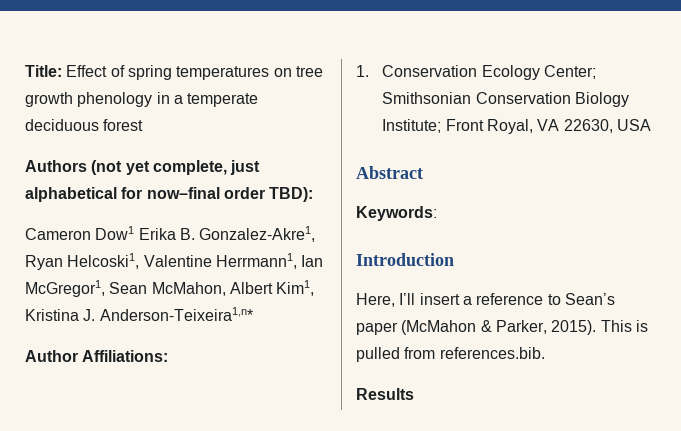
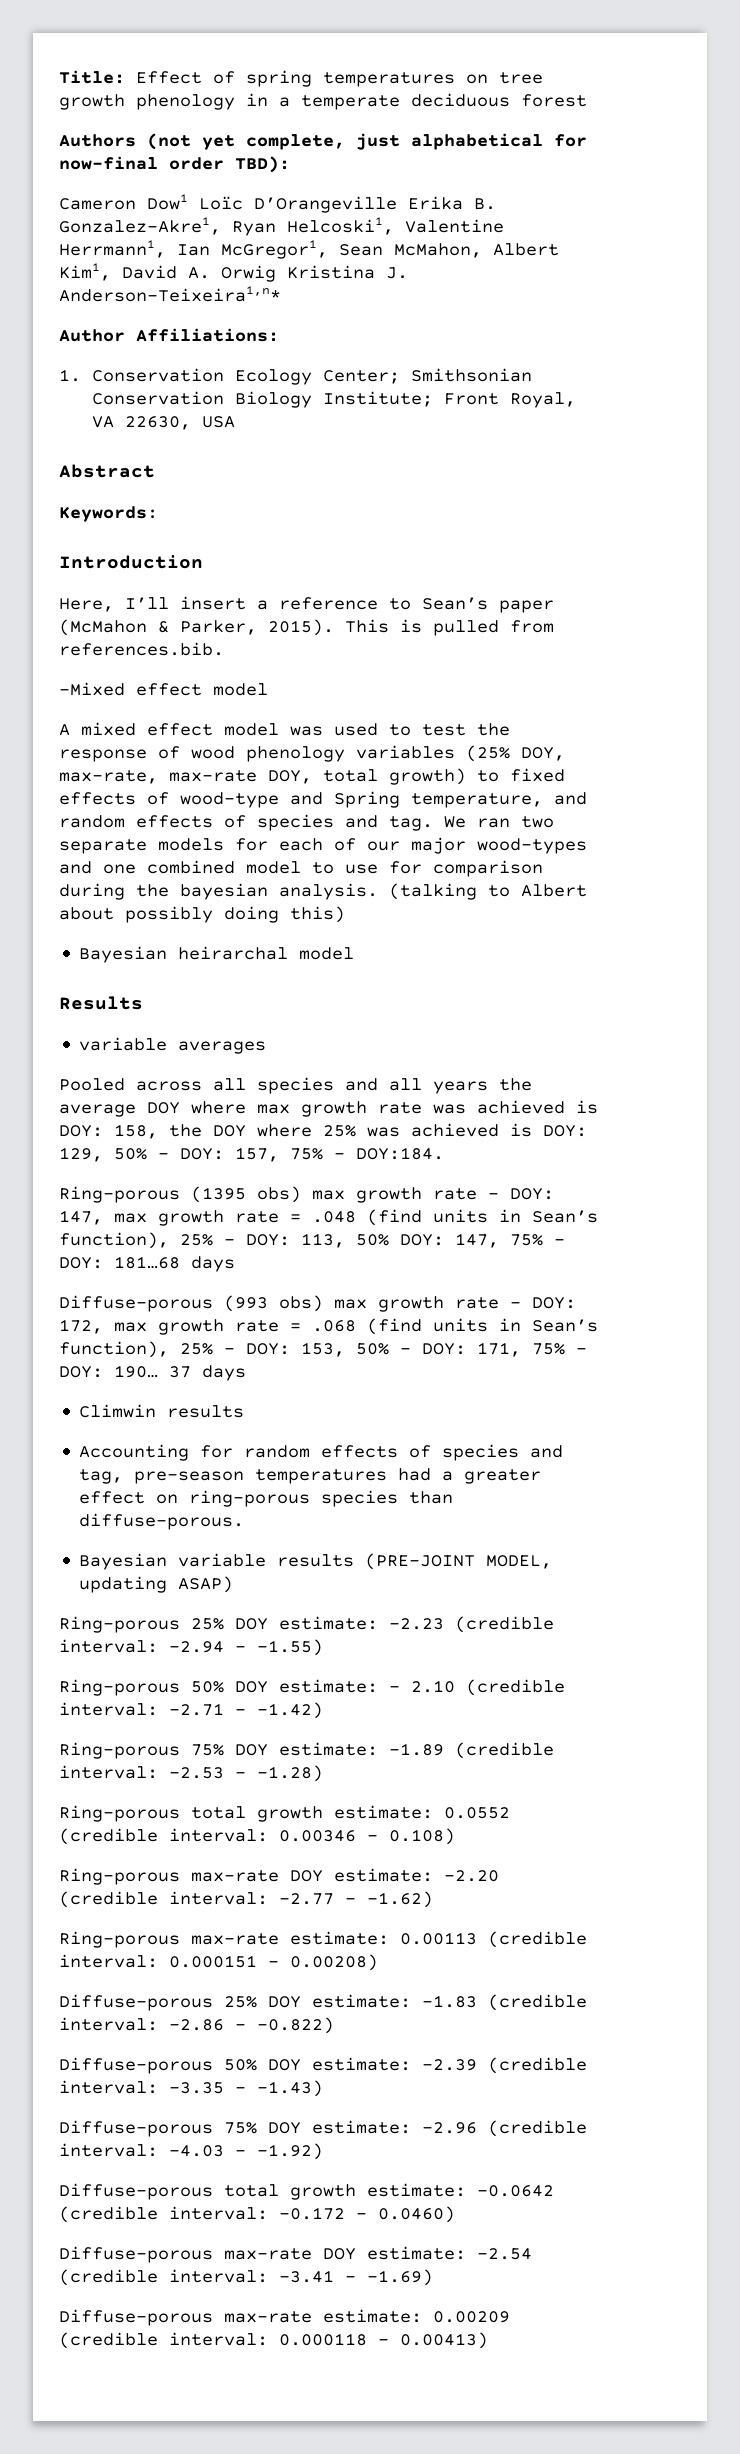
(135, 233) none -> [199,196,397,213] Loïc D’Orangeville
(315, 288) none -> [122,265,276,282] David A. Orwig
[356,388,414,400] Results -> [59,682,268,696] [59,722,510,736] [59,745,565,762] [59,768,565,785] [59,791,587,808] [59,814,554,831] [59,837,587,854] [59,860,543,877] [59,883,587,900] [59,906,345,923] [79,946,355,963] [59,996,143,1010] [79,1037,267,1054] [59,1077,532,1094] [59,1100,598,1117] [59,1123,587,1139] [59,1147,444,1162] [59,1186,554,1203] [59,1209,598,1226] [59,1232,565,1249] [59,1256,235,1272] [59,1295,576,1312] [59,1318,598,1335] [59,1341,587,1358] [59,1365,246,1381] [79,1404,245,1418] [79,1444,564,1461] [79,1468,542,1484] [79,1490,454,1507] [79,1513,245,1530] [79,1553,553,1570] [79,1576,234,1593] [59,1616,554,1633] [59,1639,323,1656] [59,1679,565,1696] [59,1702,323,1719] [59,1742,554,1759] [59,1765,323,1782] [59,1805,510,1822] [59,1828,455,1845] [59,1868,499,1885] [59,1891,433,1908] [59,1931,587,1948] [59,1954,378,1971] [59,1994,587,2011] [59,2017,334,2034] [59,2057,587,2074] [59,2080,323,2097] [59,2120,587,2137] [59,2143,323,2160] [59,2183,554,2200] [59,2206,455,2223] [59,2246,532,2263] [59,2269,433,2286] [59,2309,510,2326] [59,2332,488,2349] -Mixed effect model // A mixed effect model was used to test the response of wood phenology variables (25% DOY, max-rate, max-rate DOY, total growth) to fixed effects of wood-type and Spring temperature, and random effects of species and tag. We ran two separate models for each of our major wood-types and one combined model to use for comparison during the bayesian analysis. (talking to Albert about possibly doing this) // Bayesian heirarchal model // Results // variable averages // Pooled across all species and all years the average DOY where max growth rate was achieved is DOY: 158, the DOY where 25% was achieved is DOY: 129, 50% - DOY: 157, 75% - DOY:184. // Ring-porous (1395 obs) max growth rate – DOY: 147, max growth rate = .048 (find units in Sean’s function), 25% - DOY: 113, 50% DOY: 147, 75% - DOY: 181…68 days // Diffuse-porous (993 obs) max growth rate – DOY: 172, max growth rate = .068 (find units in Sean’s function), 25% - DOY: 153, 50% - DOY: 171, 75% - DOY: 190… 37 days // Climwin results // Accounting for random effects of species and tag, pre-season temperatures had a greater effect on ring-porous species than diffuse-porous. // Bayesian variable results (PRE-JOINT MODEL, updating ASAP) // Ring-porous 25% DOY estimate: -2.23 (credible interval: -2.94 - -1.55) // Ring-porous 50% DOY estimate: - 2.10 (credible interval: -2.71 - -1.42) // Ring-porous 75% DOY estimate: -1.89 (credible interval: -2.53 - -1.28) // Ring-porous total growth estimate: 0.0552 (credible interval: 0.00346 - 0.108) // Ring-porous max-rate DOY estimate: -2.20 (credible interval: -2.77 - -1.62) // Ring-porous max-rate estimate: 0.00113 (credible interval: 0.000151 – 0.00208) // Diffuse-porous 25% DOY estimate: -1.83 (credible interval: -2.86 - -0.822) // Diffuse-porous 50% DOY estimate: -2.39 (credible interval: -3.35 - -1.43) // Diffuse-porous 75% DOY estimate: -2.96 (credible interval: -4.03 - -1.92) // Diffuse-porous total growth estimate: -0.0642 (credible interval: -0.172 – 0.0460) // Diffuse-porous max-rate DOY estimate: -2.54 (credible interval: -3.41 - -1.69) // Diffuse-porous max-rate estimate: 0.00209 (credible interval: 0.000118 – 0.00413)

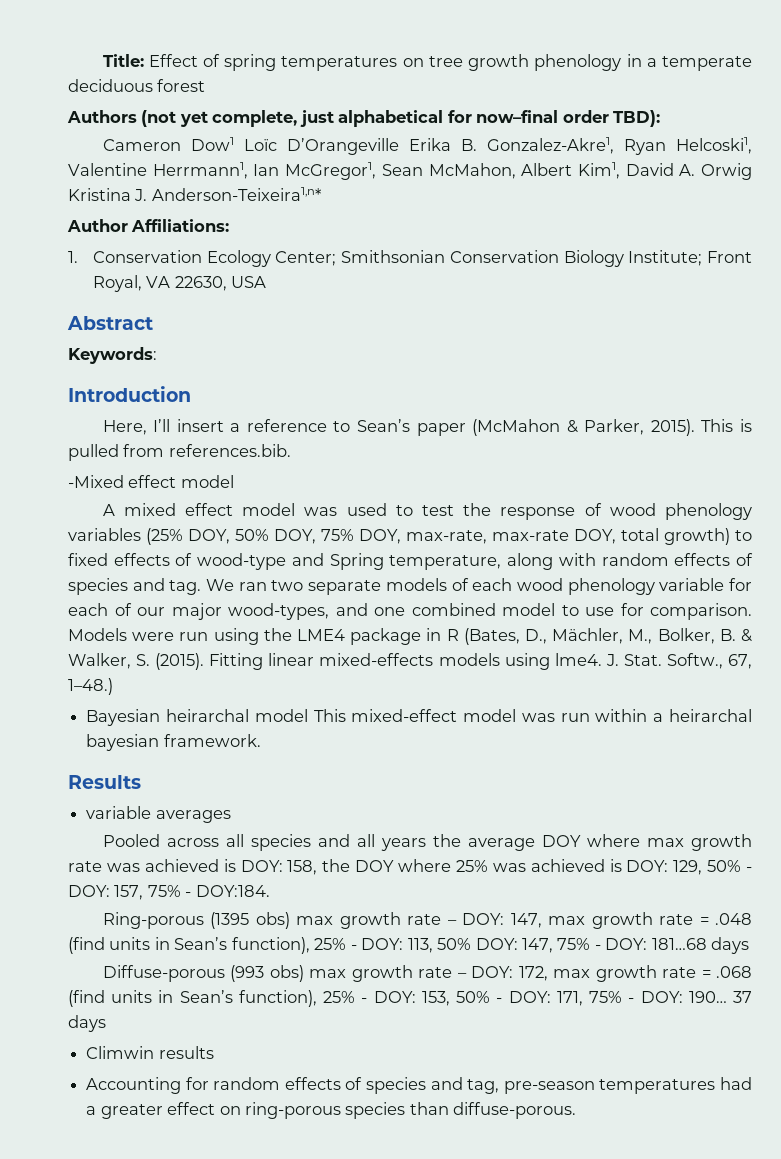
(565, 754) none -> [235,529,401,544] 50% DOY, 75% DOY,
[554,792,587,805] and -> [507,553,596,570] along with
(224, 844) none -> [451,578,725,595] of each wood phenology variable
[477,838,587,854] wood-types -> [228,603,329,620] wood-types,
[433,860,543,877] [59,883,587,900] [59,906,345,923] [79,946,355,963] comparison during the bayesian analysis. (talking to Albert about possibly doing this) // Bayesian heirarchal model -> [650,603,752,620] [68,628,753,645] [68,653,753,670] [68,678,113,695] [86,709,752,726] [86,734,261,751] comparison. Models were run using the LME4 package in R (Bates, D., Mächler, M., Bolker, B. & Walker, S. (2015). Fitting linear mixed‐effects models using lme4. J. Stat. Softw., 67, 1–48.) // Bayesian heirarchal model This mixed-effect model was run within a heirarchal bayesian framework.
[79,1553,553,1570] [79,1576,234,1593] [59,1616,554,1633] [59,1639,323,1656] [59,1679,565,1696] [59,1702,323,1719] [59,1742,554,1759] [59,1765,323,1782] [59,1805,510,1822] [59,1828,455,1845] [59,1868,499,1885] [59,1891,433,1908] [59,1931,587,1948] [59,1954,378,1971] [59,1994,587,2011] [59,2017,334,2034] [59,2057,587,2074] [59,2080,323,2097] [59,2120,587,2137] [59,2143,323,2160] [59,2183,554,2200] [59,2206,455,2223] [59,2246,532,2263] [59,2269,433,2286] [59,2309,510,2326] [59,2332,488,2349] // Bayesian variable results (PRE-JOINT MODEL, updating ASAP) // Ring-porous 25% DOY estimate: -2.23 (credible interval: -2.94 - -1.55) // Ring-porous 50% DOY estimate: - 2.10 (credible interval: -2.71 - -1.42) // Ring-porous 75% DOY estimate: -1.89 (credible interval: -2.53 - -1.28) // Ring-porous total growth estimate: 0.0552 (credible interval: 0.00346 - 0.108) // Ring-porous max-rate DOY estimate: -2.20 (credible interval: -2.77 - -1.62) // Ring-porous max-rate estimate: 0.00113 (credible interval: 0.000151 – 0.00208) // Diffuse-porous 25% DOY estimate: -1.83 (credible interval: -2.86 - -0.822) // Diffuse-porous 50% DOY estimate: -2.39 (credible interval: -3.35 - -1.43) // Diffuse-porous 75% DOY estimate: -2.96 (credible interval: -4.03 - -1.92) // Diffuse-porous total growth estimate: -0.0642 (credible interval: -0.172 – 0.0460) // Diffuse-porous max-rate DOY estimate: -2.54 (credible interval: -3.41 - -1.69) // Diffuse-porous max-rate estimate: 0.00209 (credible interval: 0.000118 – 0.00413) -> (577, 1110) none

